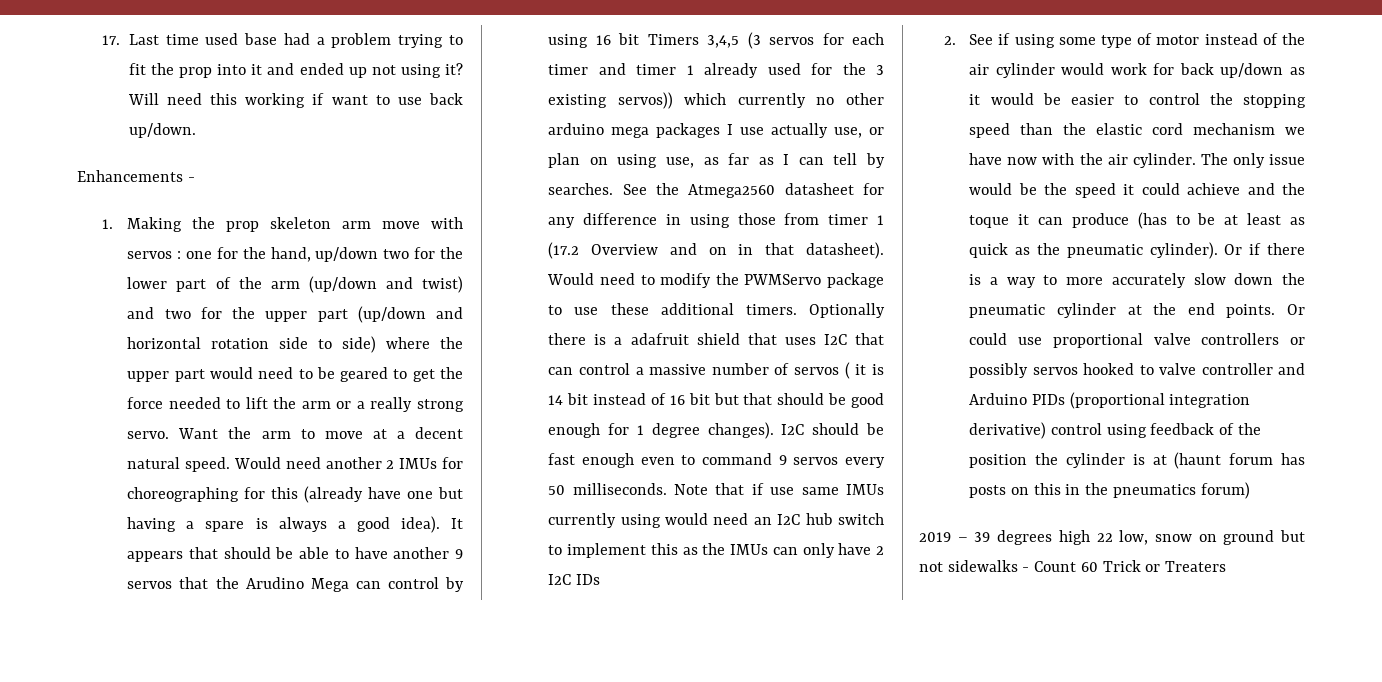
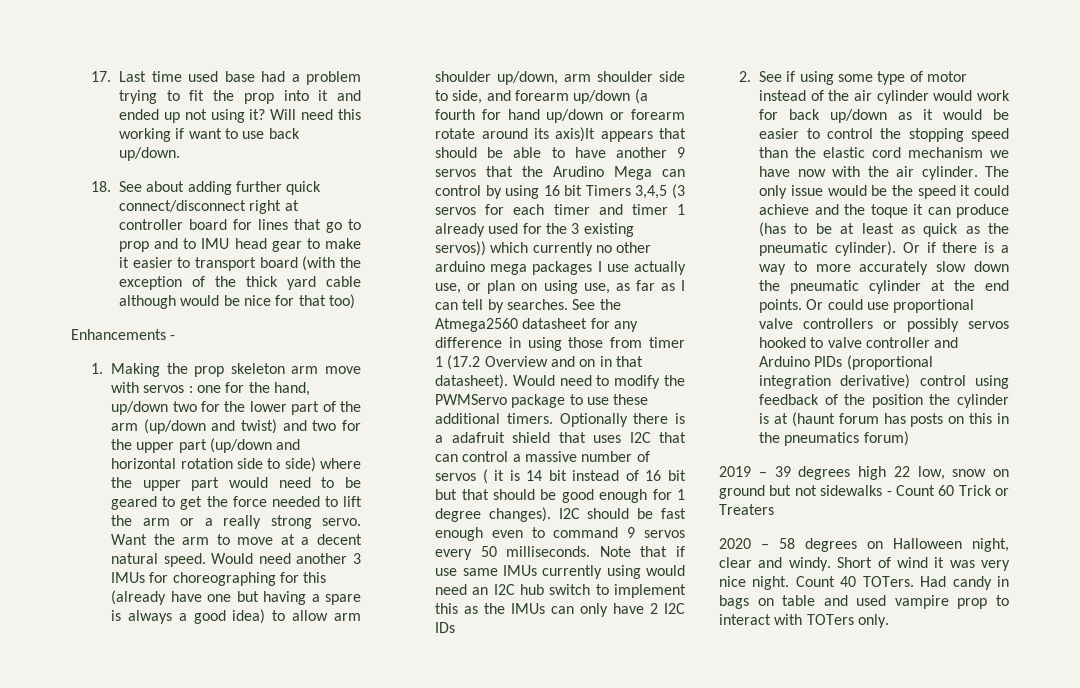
(196, 130) none -> [91,181,322,195] [119,200,299,214] [119,219,361,233] [119,238,361,252] [119,256,362,271] [119,276,361,290] [119,294,355,309] // 18. See about adding further quick connect/disconnect right at controller board for lines that go to prop and to IMU head gear to make it easier to transport board (with the exception of the thick yard cable although would be nice for that too)
[386,460,395,469] 2 -> [353,553,361,564] 3
[400,516,464,533] idea). It -> [232,609,361,624] [435,71,685,85] [435,89,648,104] [435,109,685,123] [435,127,596,142] idea) to allow arm shoulder up/down, arm shoulder side to side, and forearm up/down (a fourth for hand up/down or forearm rotate around its axis)It
(1227, 566) none -> [719,538,1009,552] [719,557,1010,571] [719,576,1009,590] [719,595,1009,609] [719,614,889,628] // 2020 – 58 degrees on Halloween night, clear and windy. Short of wind it was very nice night. Count 40 TOTers. Had candy in bags on table and used vampire prop to interact with TOTers only.

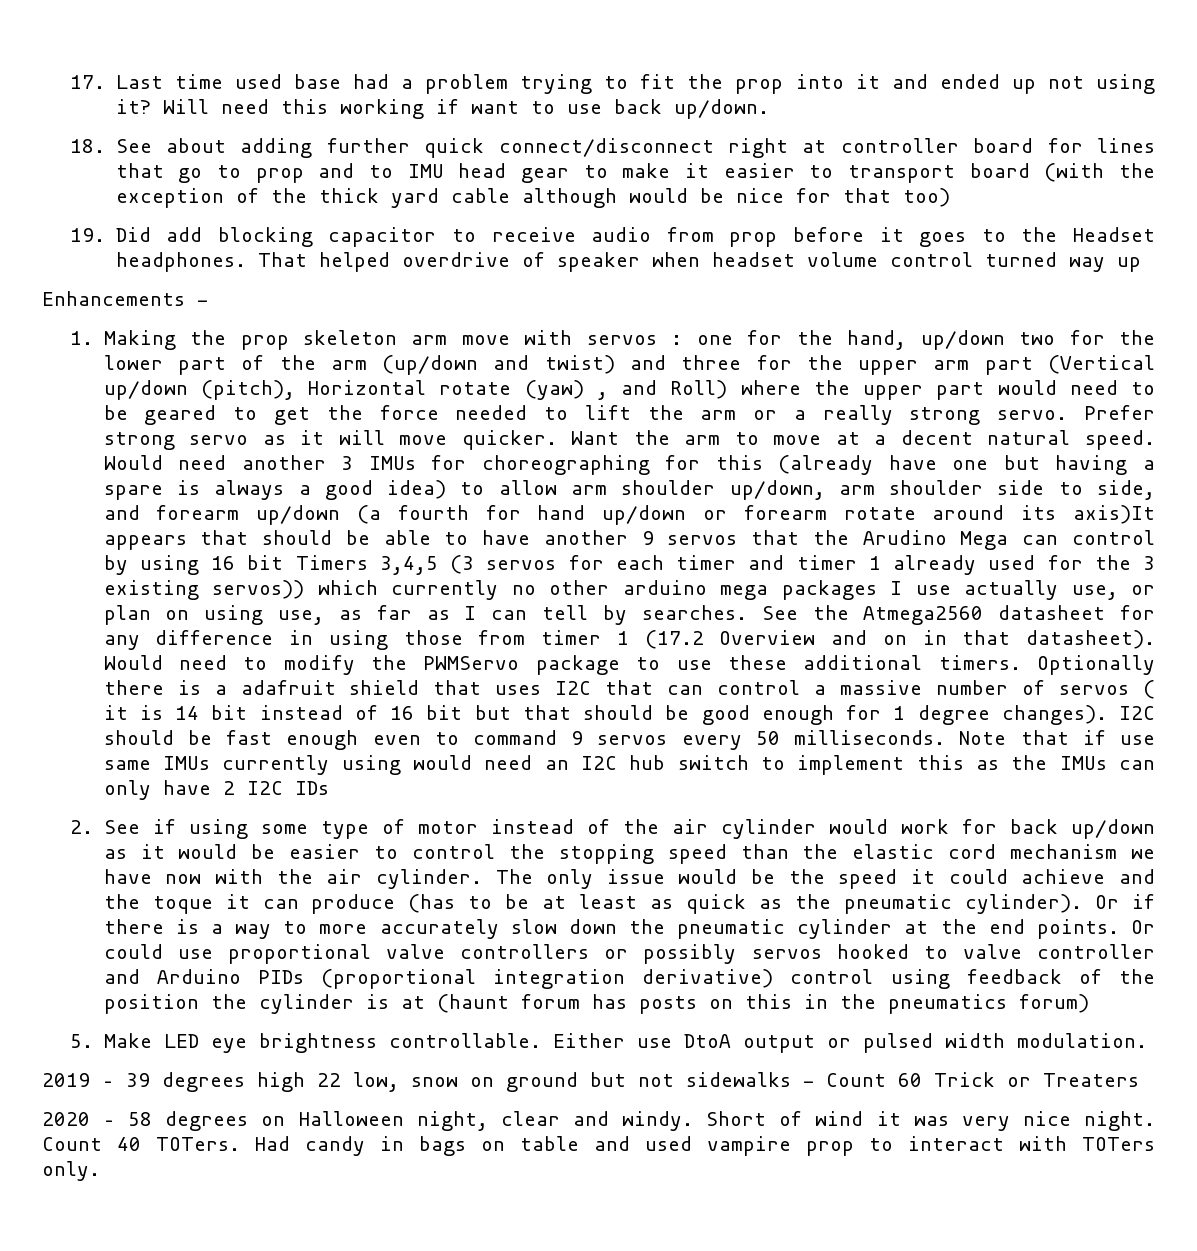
(355, 301) none -> [70,227,1155,247] [115,252,1141,272] // 19. Did add blocking capacitor to receive audio from prop before it goes to the Headset headphones. That helped overdrive of speaker when headset volume control turned way up
[312,420,337,431] two -> [681,355,742,370] three
[178,438,301,453] [111,457,316,472] part (up/down and horizontal rotation side to side) -> [933,355,1155,375] [103,380,728,400] arm part (Vertical up/down (pitch), Horizontal rotate (yaw) , and Roll)
(361, 522) none -> [1083,405,1155,420] [103,430,557,450] Prefer strong servo as it will move quicker.
(909, 438) none -> [70,1033,1147,1053] // 5. Make LED eye brightness controllable. Either use DtoA output or pulsed width modulation.

